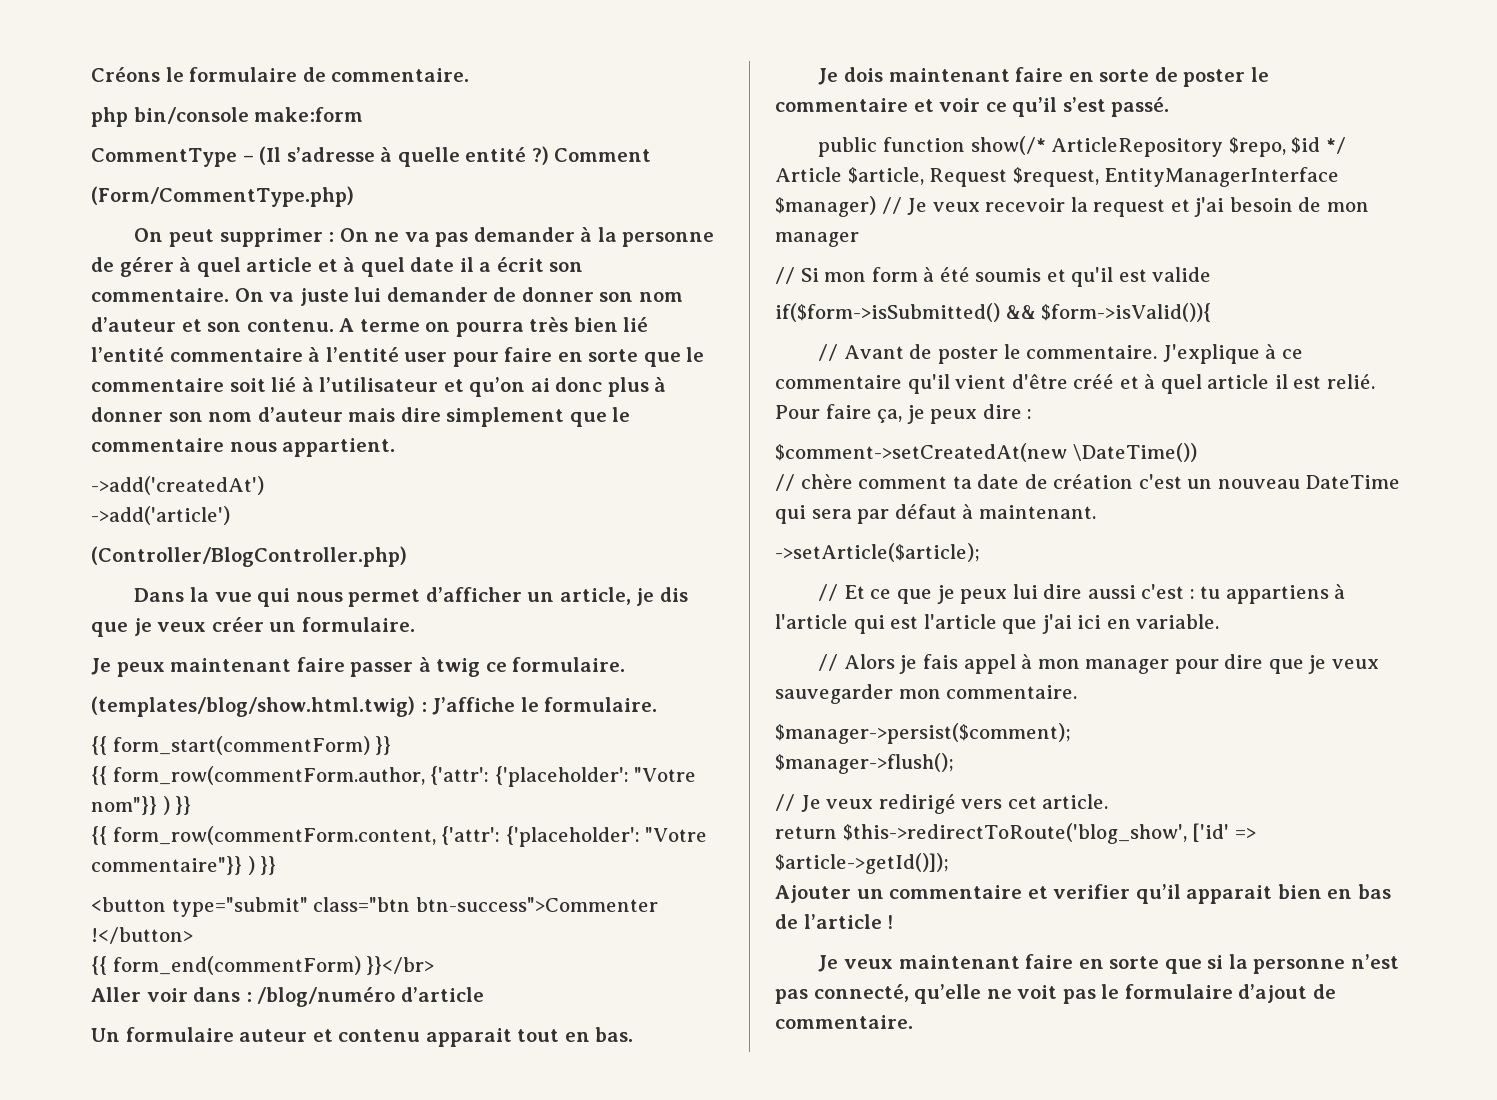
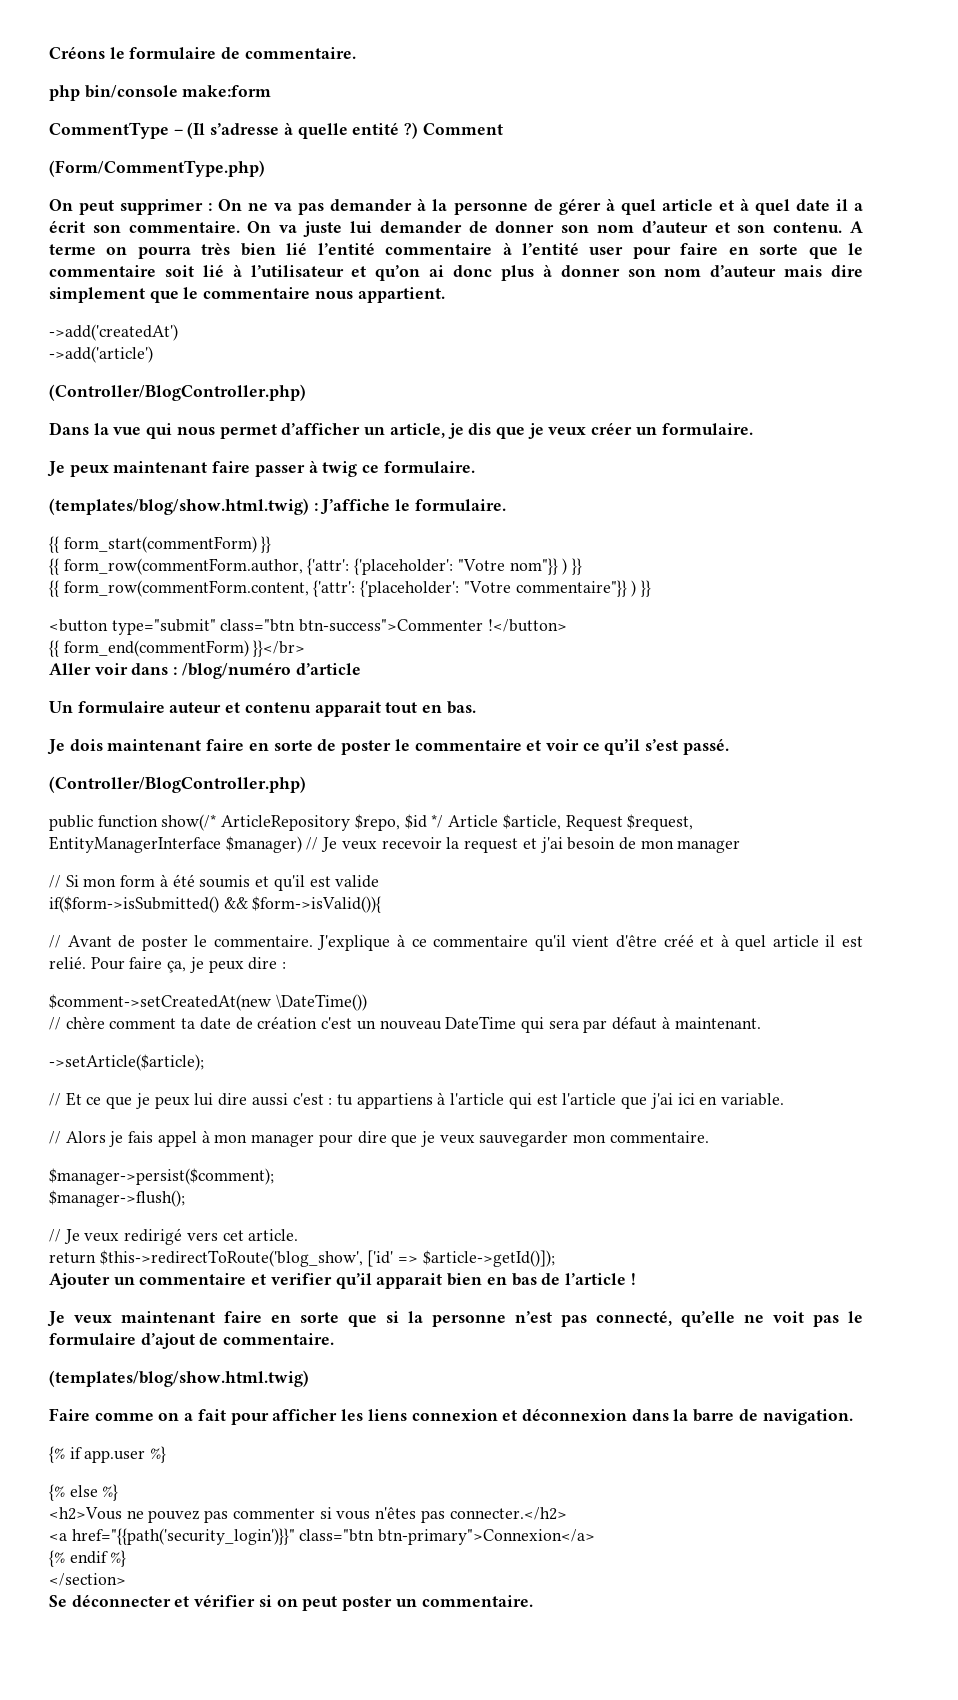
(1170, 107) none -> [49,776,306,793] // (Controller/BlogController.php)
(913, 1022) none -> [49,1370,309,1387] [49,1408,853,1425] [49,1446,167,1463] [49,1484,119,1501] [49,1507,567,1523] [49,1528,596,1545] [49,1550,127,1567] [49,1573,126,1586] [49,1594,533,1611] // (templates/blog/show.html.twig) // Faire comme on a fait pour afficher les liens connexion et déconnexion dans la barre de navigation. // {% if app.user %} // {% else %} // <h2>Vous ne pouvez pas commenter si vous n'êtes pas connecter.</h2> // <a href="{{path('security_login')}}" class="btn btn-primary">Connexion</a> // {% endif %} // </section> // Se déconnecter et vérifier si on peut poster un commentaire.

